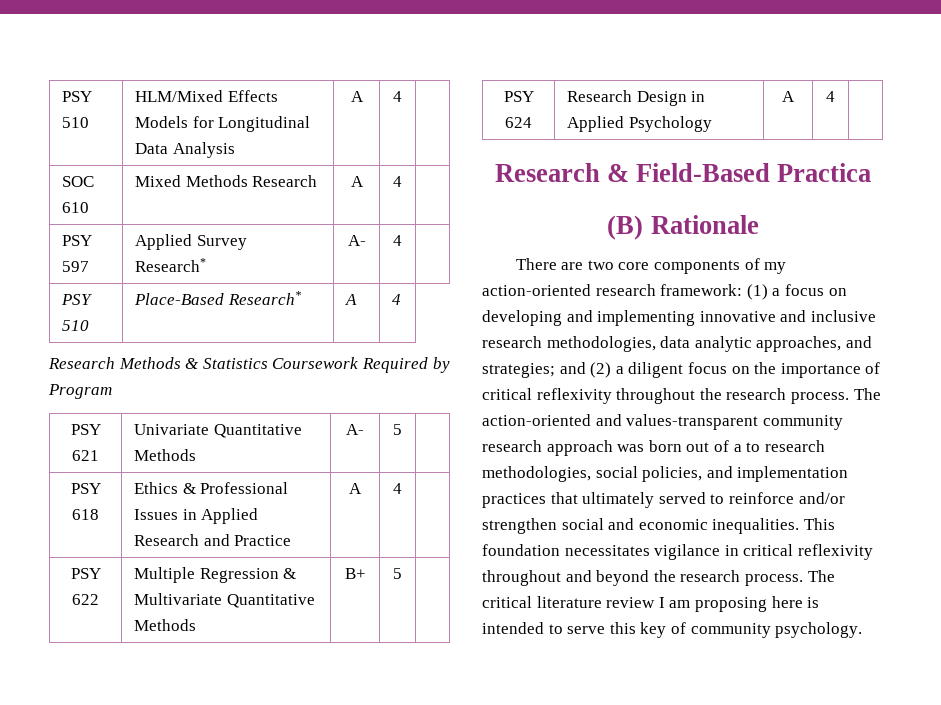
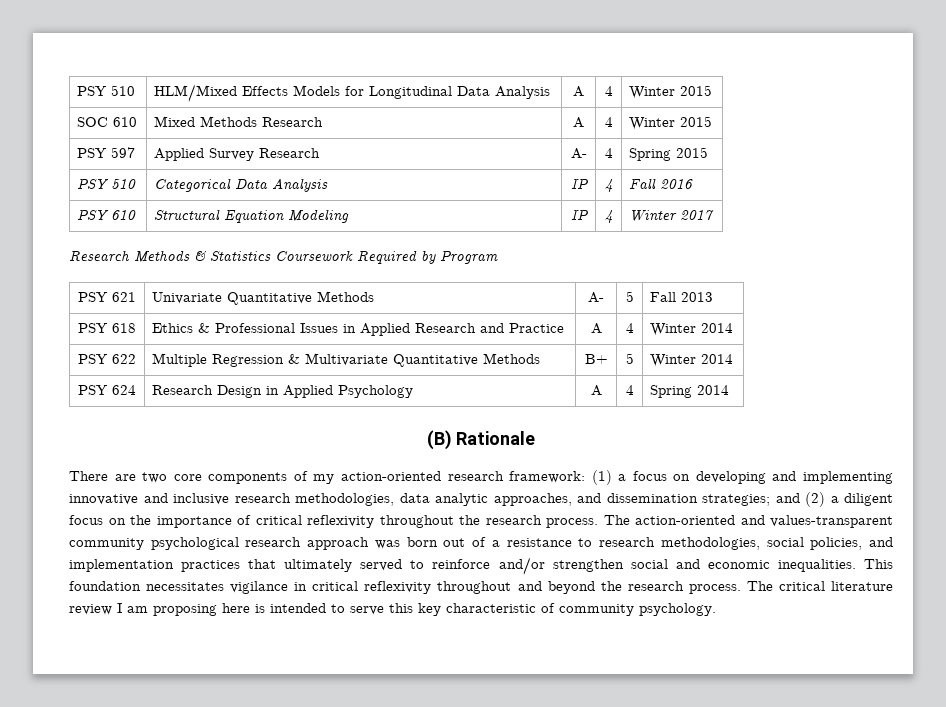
(402, 96) none -> [629,85,713,99] Winter 2015
(402, 181) none -> [629,116,713,130] Winter 2015
[135,258,207,272] Research* -> [259,148,321,158] Research
[61,294,93,305] [62,320,90,331] [134,291,301,305] [345,294,358,305] [392,294,402,305] // PSY 510 | Place-Based Research* | A | 4 -> [629,147,709,161] [77,178,137,189] [154,178,329,192] [570,178,588,189] [604,179,613,192] [629,178,694,189] [77,209,137,220] [154,209,350,223] [570,209,588,220] [604,210,613,223] [629,210,715,221] Spring 2015 // PSY 510 | Categorical Data Analysis | IP | 4 | Fall 2016 // PSY 610 | Structural Equation Modeling | IP | 4 | Winter 2017
(402, 429) none -> [650,292,714,302] Fall 2013
(402, 488) none -> [650,323,734,336] Winter 2014
(402, 573) none -> [650,354,734,367] Winter 2014
[494,163,872,182] // Research & Field-Based Practica -> [650,385,730,398] Spring 2014
(872, 342) none -> [606,493,698,503] dissemination
(843, 422) none -> [150,537,239,550] psychological
(742, 448) none -> [506,538,572,547] resistance
(667, 630) none -> [446,603,536,613] characteristic

